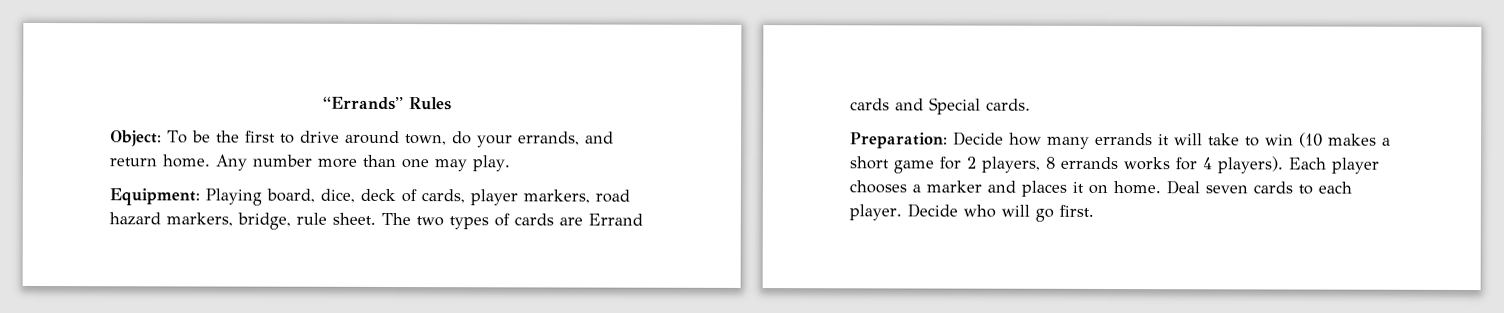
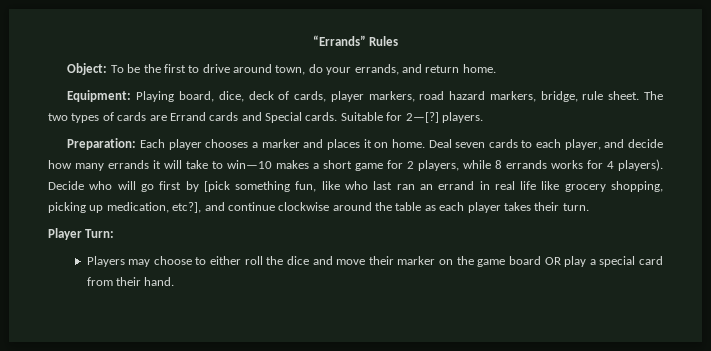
[215,154,511,172] Any number more than one may play. -> (496, 68) none
[850,131,1391,149] [849,156,1284,174] // Preparation: Decide how many errands it will take to win (10 makes a short game for 2 players, 8 errands works for 4 players). -> [340,112,483,123] [67,138,137,150] Suitable for 2—[?] players. // Preparation:
[849,203,1094,222] player. Decide who will go first. -> [564,139,663,150] [48,159,663,171] [48,181,664,192] [48,202,589,213] [48,228,115,240] [86,256,663,267] [86,277,175,286] player, and decide how many errands it will take to win—10 makes a short game for 2 players, while 8 errands works for 4 players). Decide who will go first by [pick something fun, like who last ran an errand in real life like grocery shopping, picking up medication, etc?], and continue clockwise around the table as each player takes their turn. // Player Turn: // Players may choose to either roll the dice and move their marker on the game board OR play a special card from their hand.

